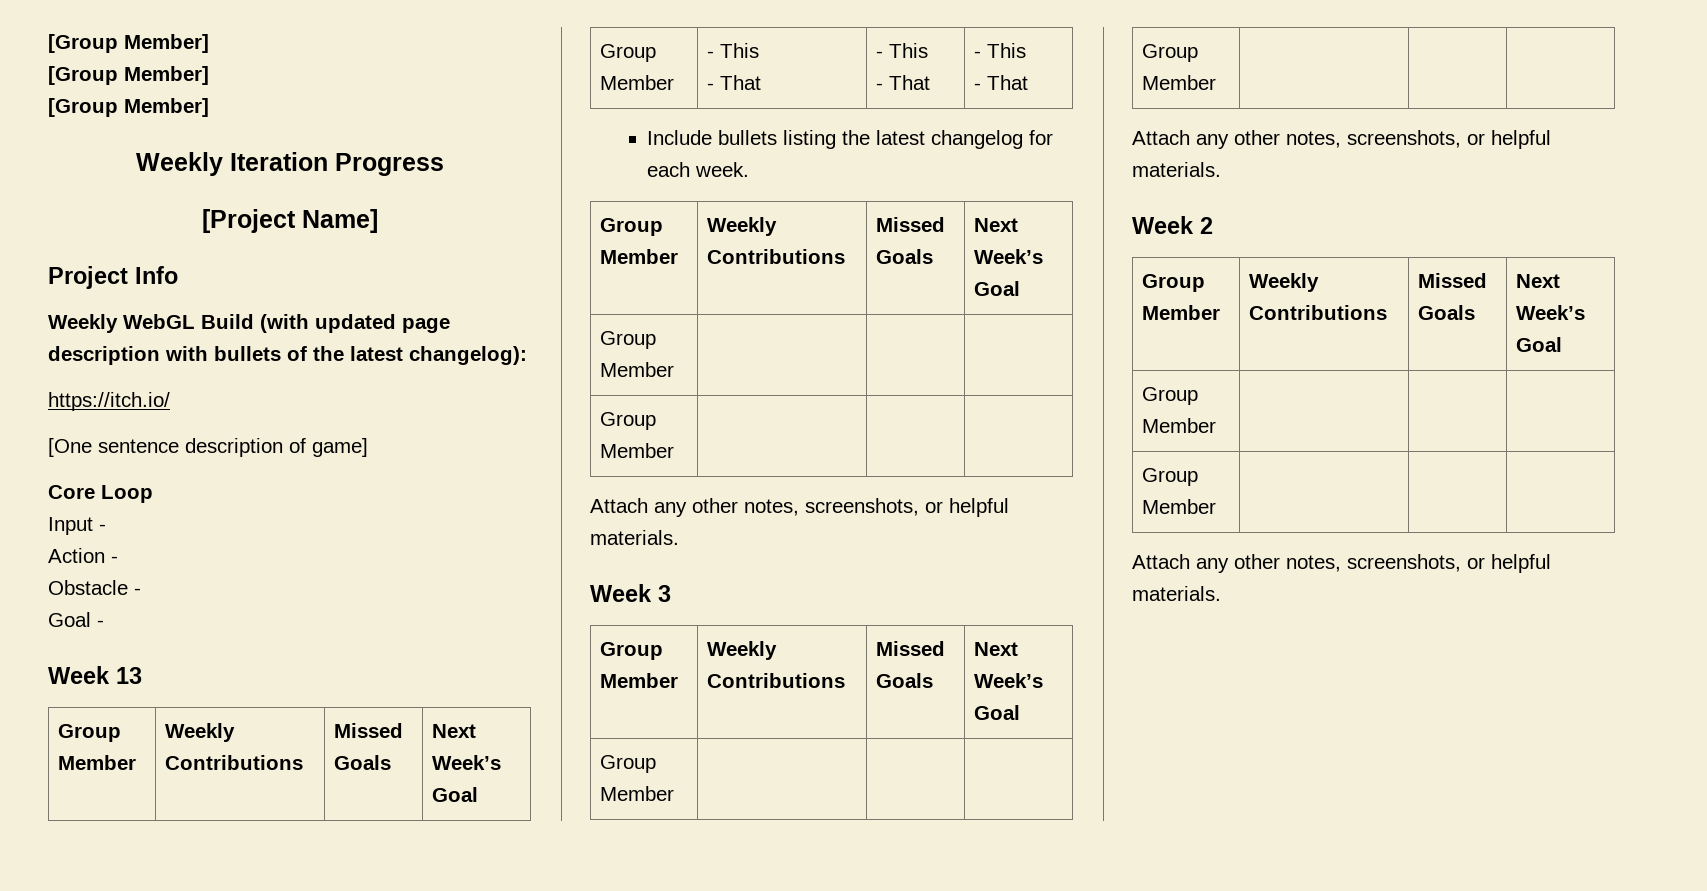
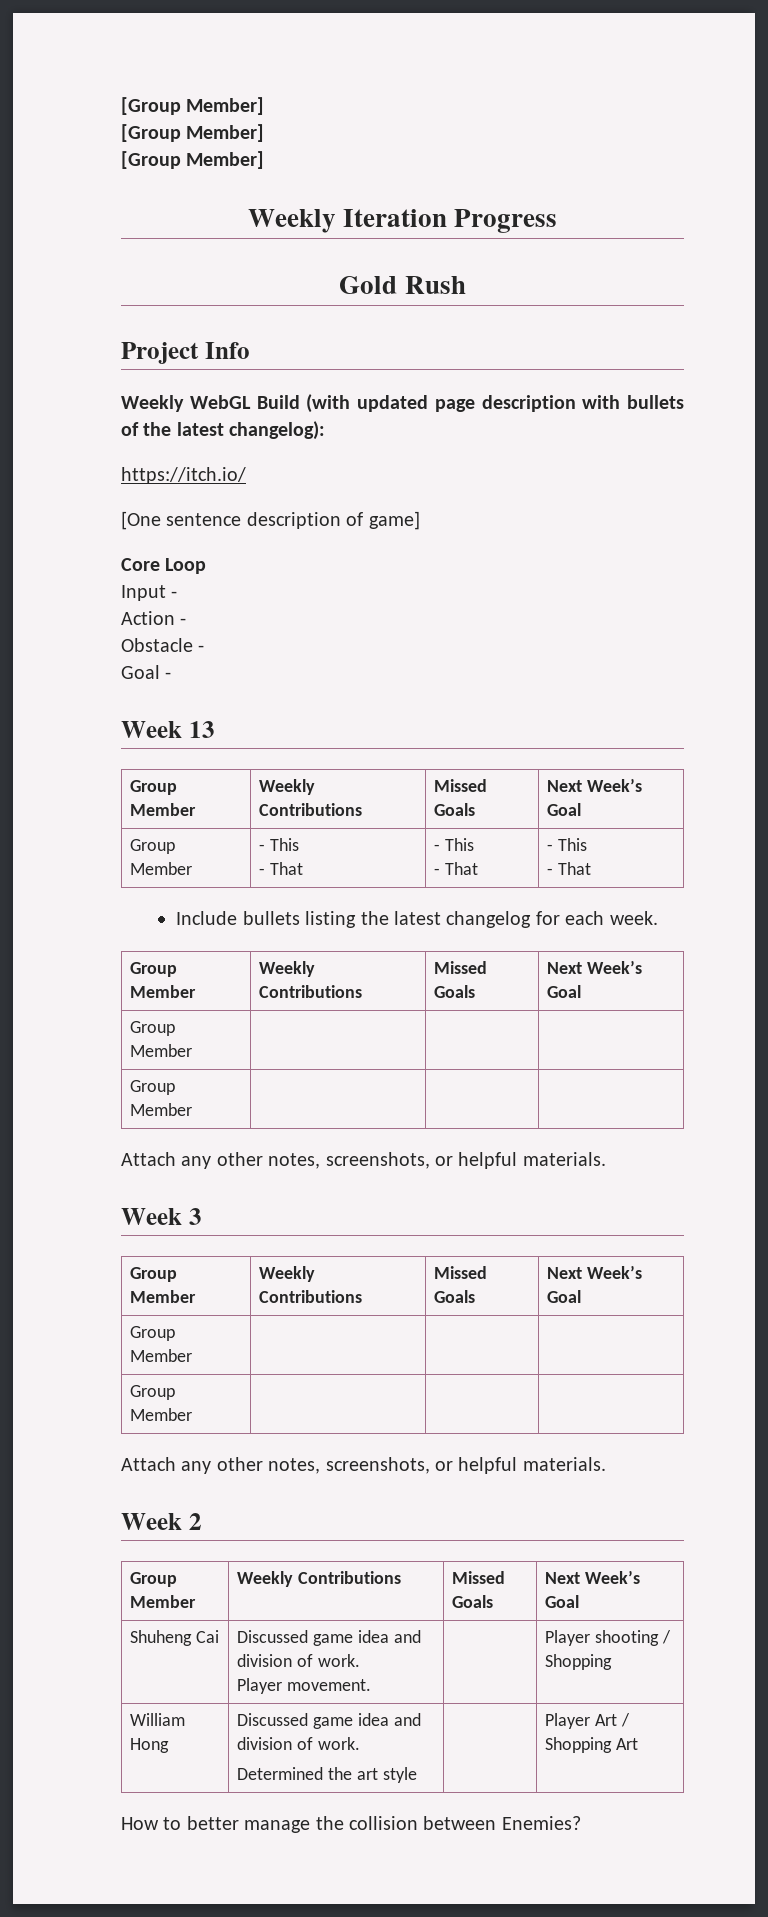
[201,209,378,233] [Project Name] -> [339,276,466,294] Gold Rush
[1141,387,1198,405] [1141,418,1216,433] [1141,468,1198,486] [1141,499,1216,514] [1132,554,1551,573] [1132,586,1221,601] Group Member | | | // Group Member | | | // Attach any other notes, screenshots, or helpful materials. -> [130,1630,220,1646] [237,1630,422,1646] [237,1654,361,1667] [237,1678,372,1694] [545,1630,672,1646] [545,1654,613,1670] [130,1713,186,1726] [130,1738,170,1753] [237,1713,422,1729] [237,1737,361,1750] [237,1767,418,1783] [545,1713,631,1729] [545,1737,639,1753] [121,1816,581,1833] Shuheng Cai | Discussed game idea and division of work. // Player movement. | | Player shooting / Shopping // William Hong | Discussed game idea and division of work. // Determined the art style | | Player Art / Shopping Art // How to better manage the collision between Enemies?

